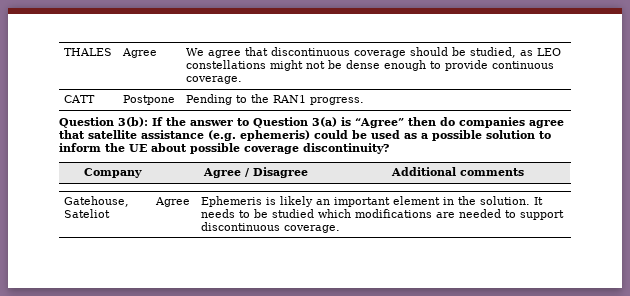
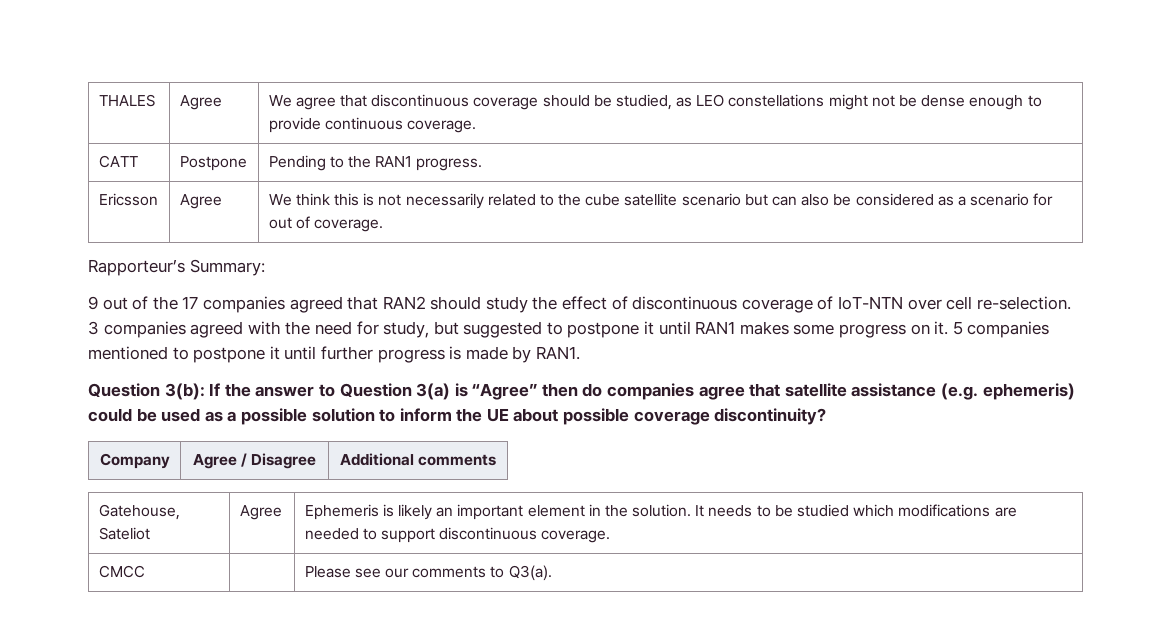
(365, 101) none -> [98,193,158,206] [179,194,222,209] [268,193,1054,209] [268,216,383,232] [88,259,265,276] [88,296,1071,313] [88,321,1050,338] [88,346,580,363] // Ericsson | Agree | We think this is not necessarily related to the cube satellite scenario but can also be considered as a scenario for out of coverage. // Rapporteur’s Summary: // 9 out of the 17 companies agreed that RAN2 should study the effect of discontinuous coverage of IoT-NTN over cell re-selection. 3 companies agreed with the need for study, but suggested to postpone it until RAN1 makes some progress on it. 5 companies mentioned to postpone it until further progress is made by RAN1.
(341, 229) none -> [98,565,145,578] [304,565,552,581] // CMCC | | Please see our comments to Q3(a).

